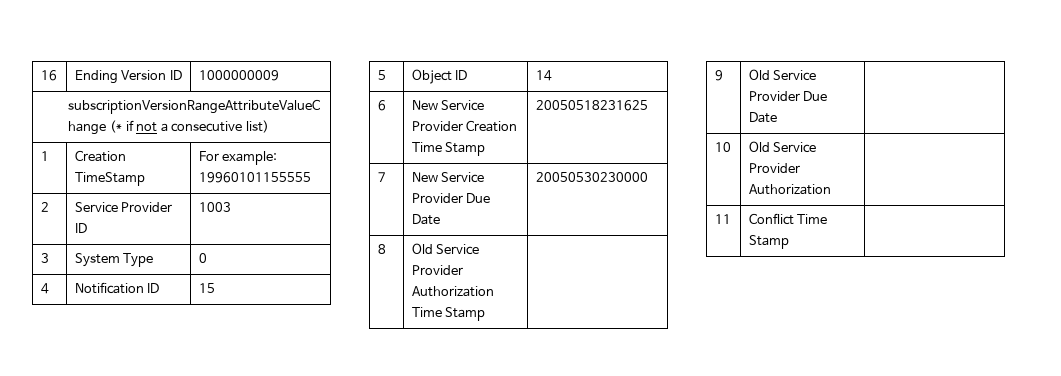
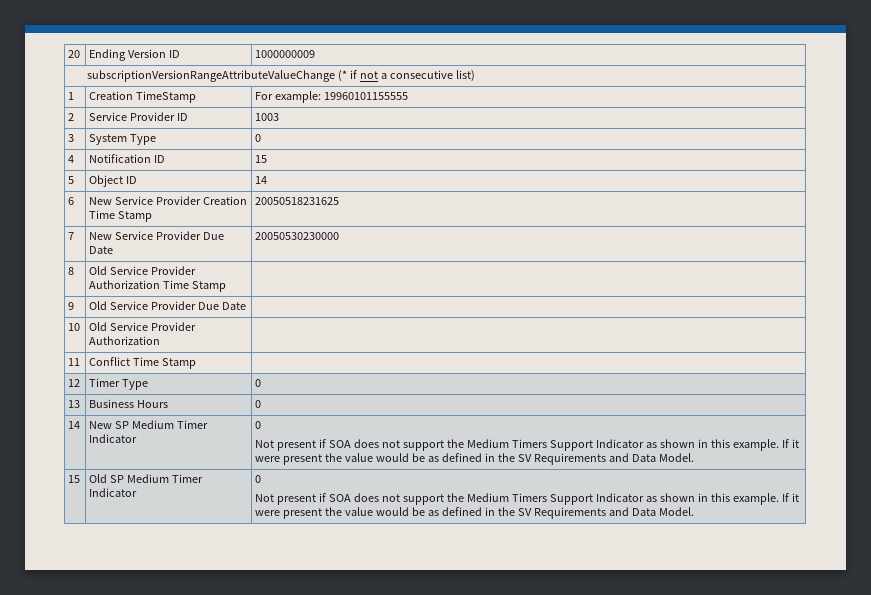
[40,70,57,81] 16 -> [68,50,81,58] 20
(789, 242) none -> [68,379,81,387] [89,378,149,390] [255,379,262,387] [68,400,81,408] [89,399,169,408] [255,400,262,408] [68,421,81,429] [89,420,209,429] [89,434,138,443] [255,421,262,429] [255,439,799,451] [255,453,695,465] [68,475,81,483] [89,474,204,483] [89,488,138,497] [255,475,262,483] [255,493,799,505] [255,507,695,519] // 12 | Timer Type | 0 // 13 | Business Hours | 0 // 14 | New SP Medium Timer Indicator | 0 // Not present if SOA does not support the Medium Timers Support Indicator as shown in this example. If it were present the value would be as defined in the SV Requirements and Data Model. // 15 | Old SP Medium Timer Indicator | 0 // Not present if SOA does not support the Medium Timers Support Indicator as shown in this example. If it were present the value would be as defined in the SV Requirements and Data Model.

